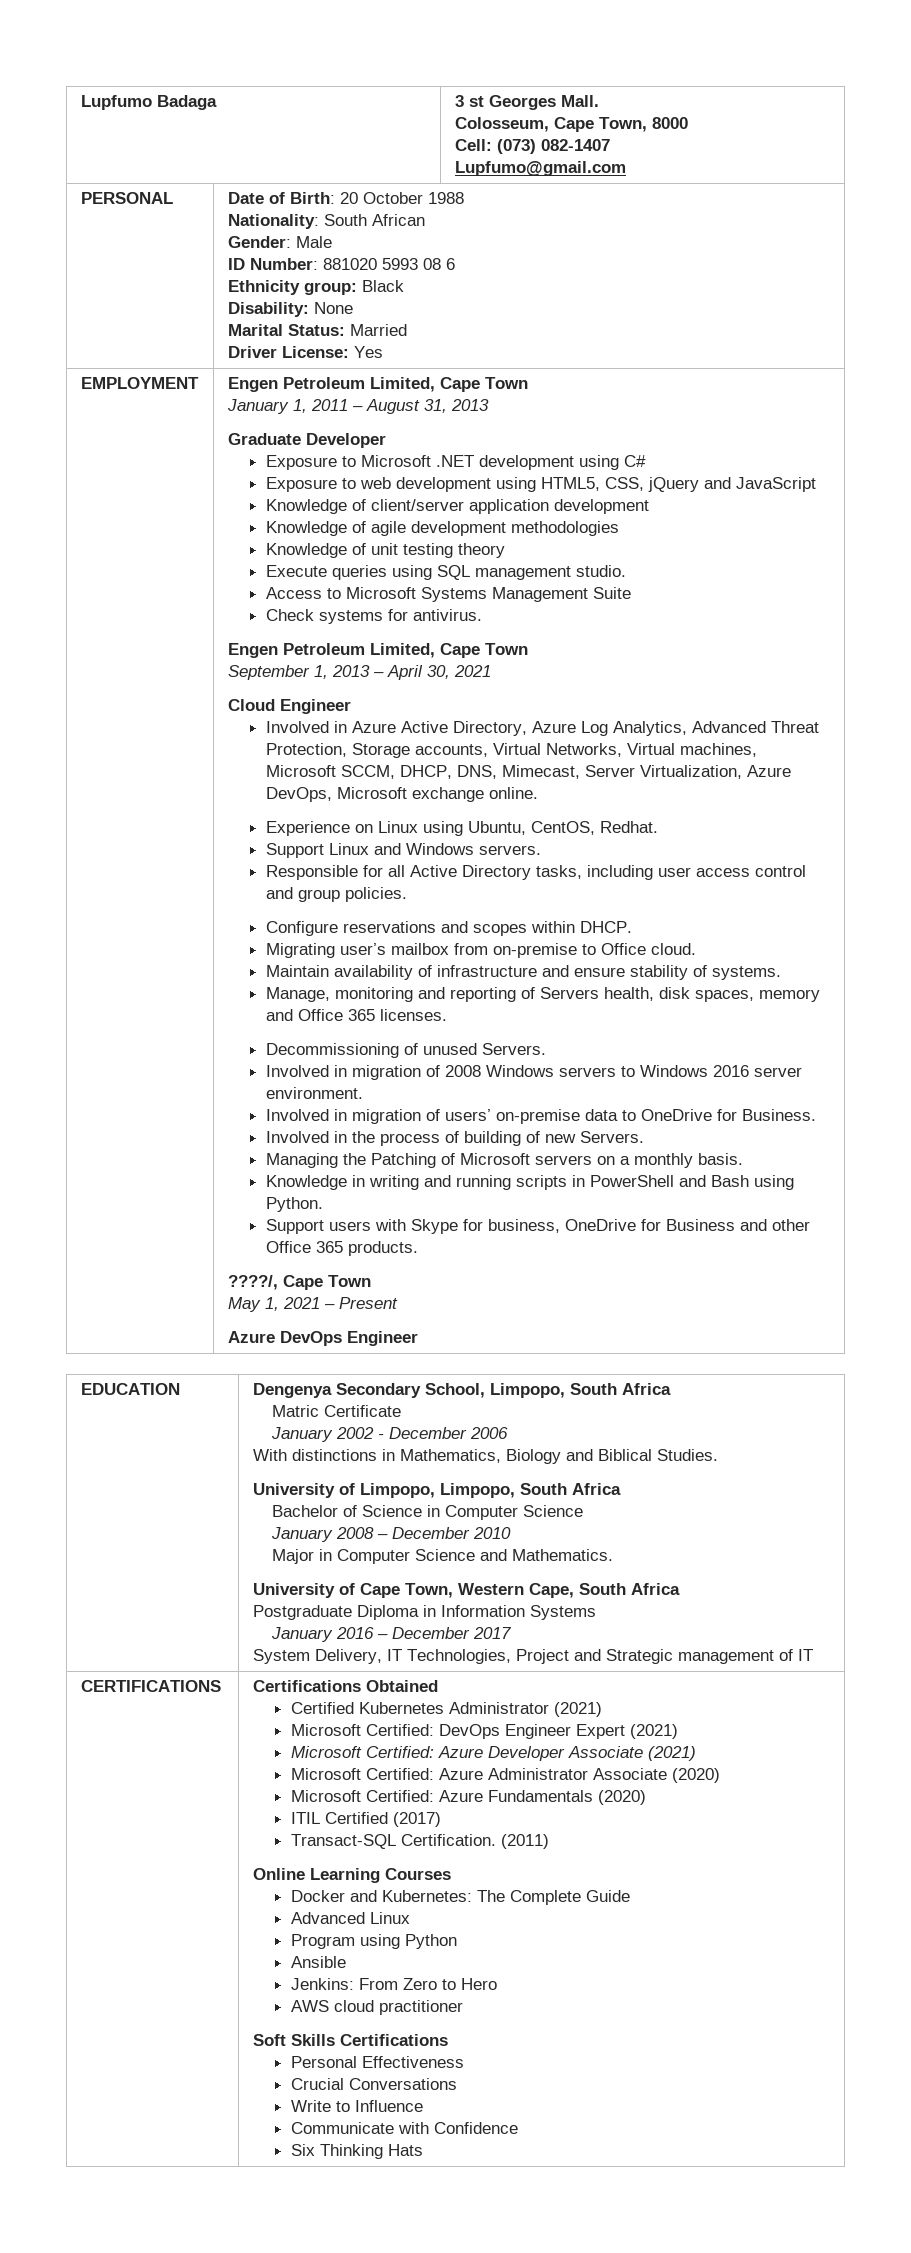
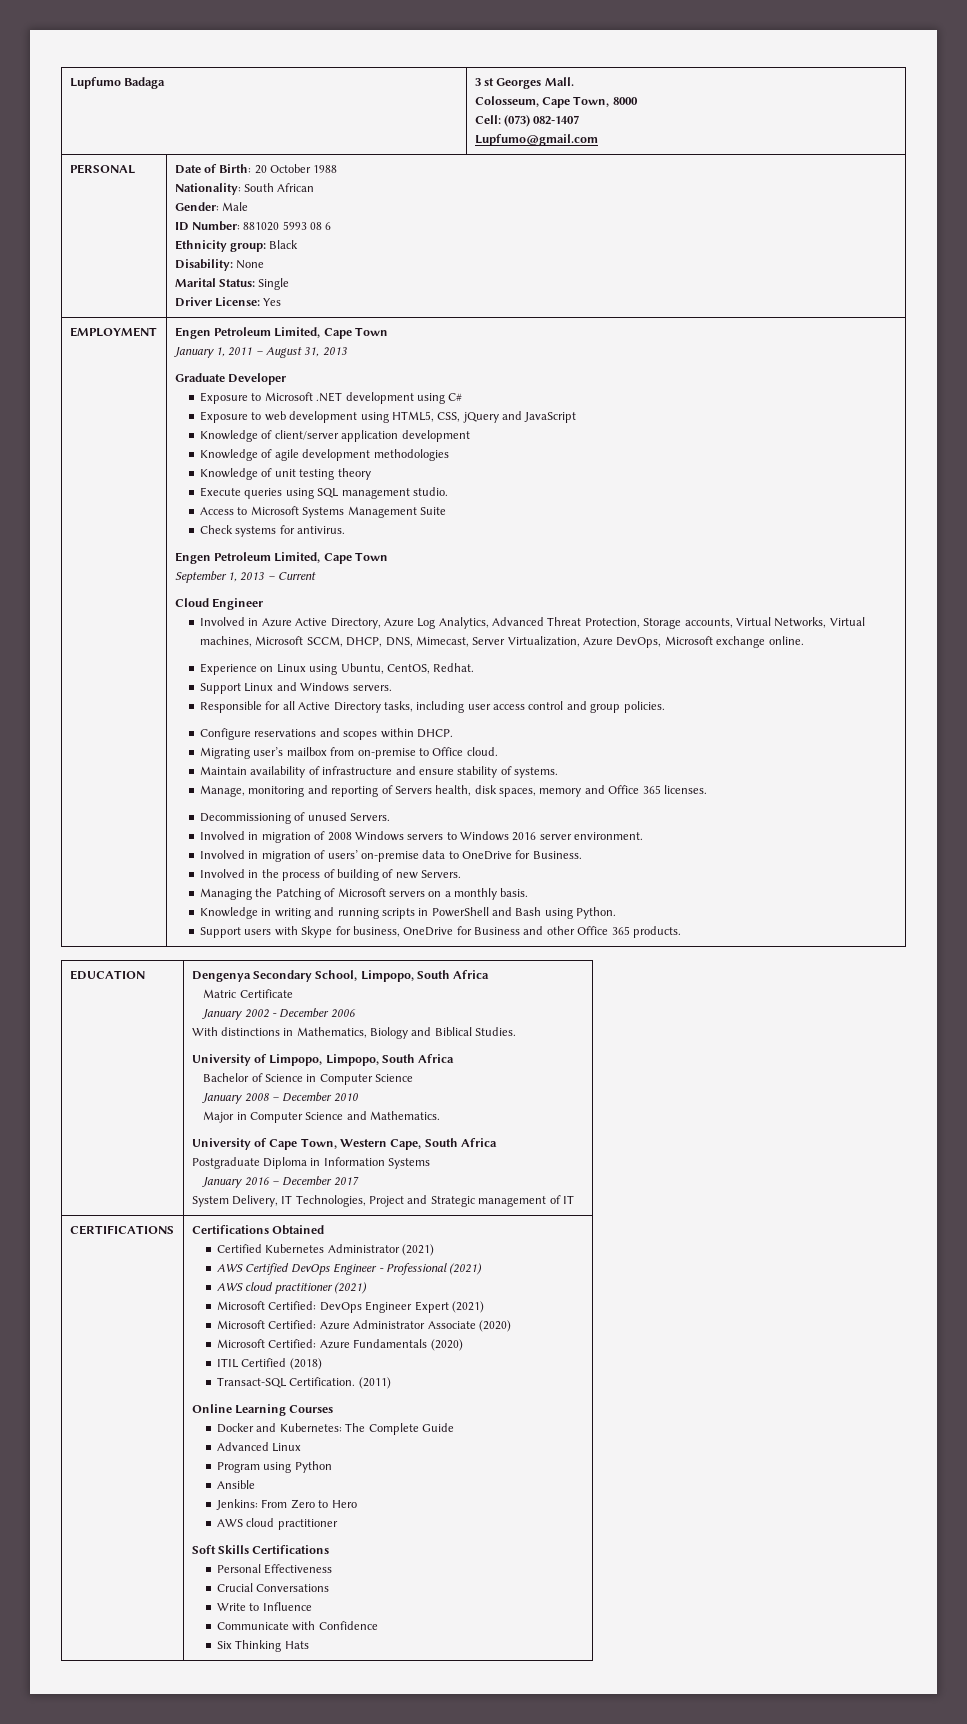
[349,324,407,336] Married -> [258,278,290,290] Single
[386,665,491,680] April 30, 2021 -> [278,572,317,580] Current
[227,1275,371,1290] [227,1297,398,1312] [227,1331,418,1346] // ????/, Cape Town // May 1, 2021 – Present // Azure DevOps Engineer -> (681, 932) none
(602, 1709) none -> [217,1263,483,1275] [217,1282,368,1294] // AWS Certified DevOps Engineer - Professional (2021) // AWS cloud practitioner (2021)
[290,1746,696,1761] // Microsoft Certified: Azure Developer Associate (2021) -> (484, 1307) none
[392,1812,441,1827] (2017) -> [289,1358,322,1370] (2018)

